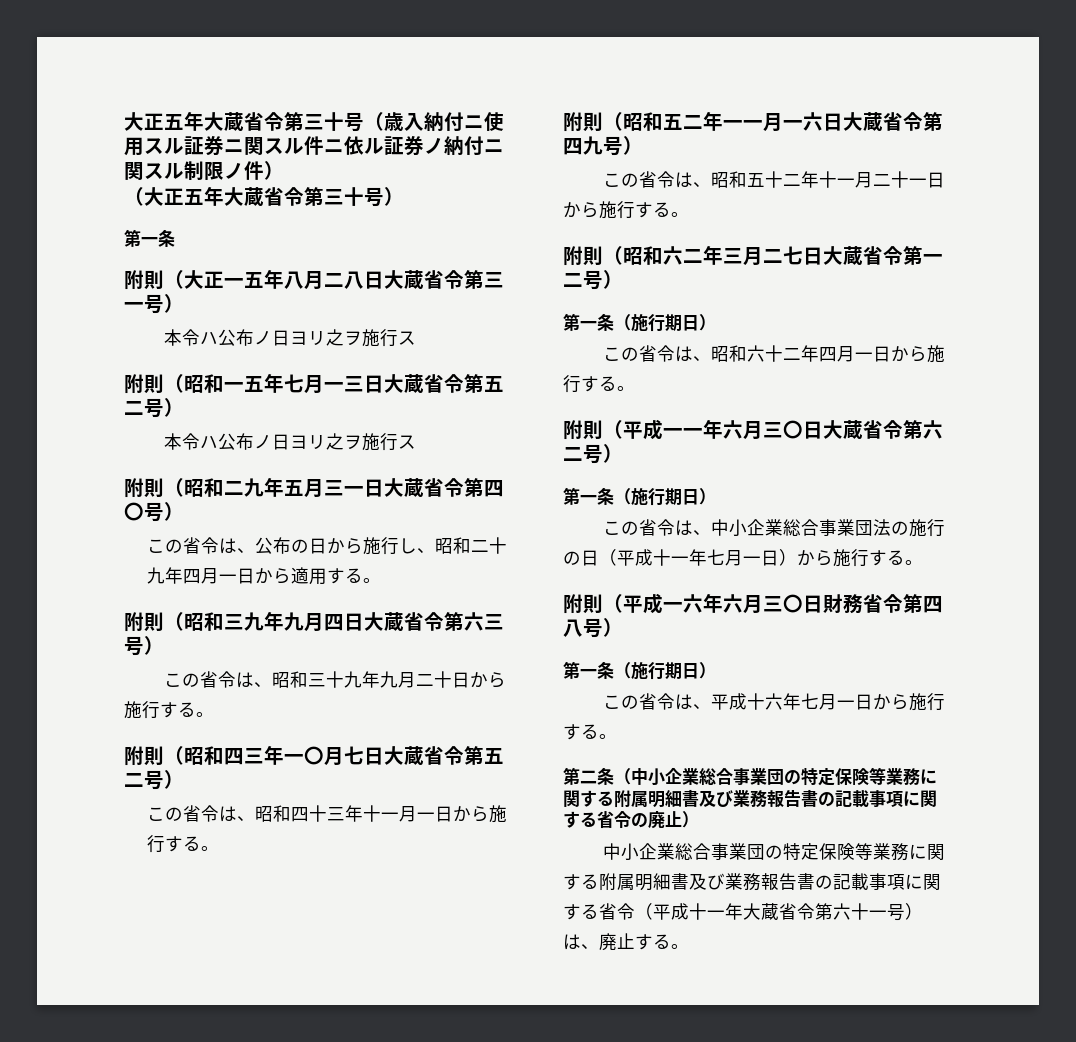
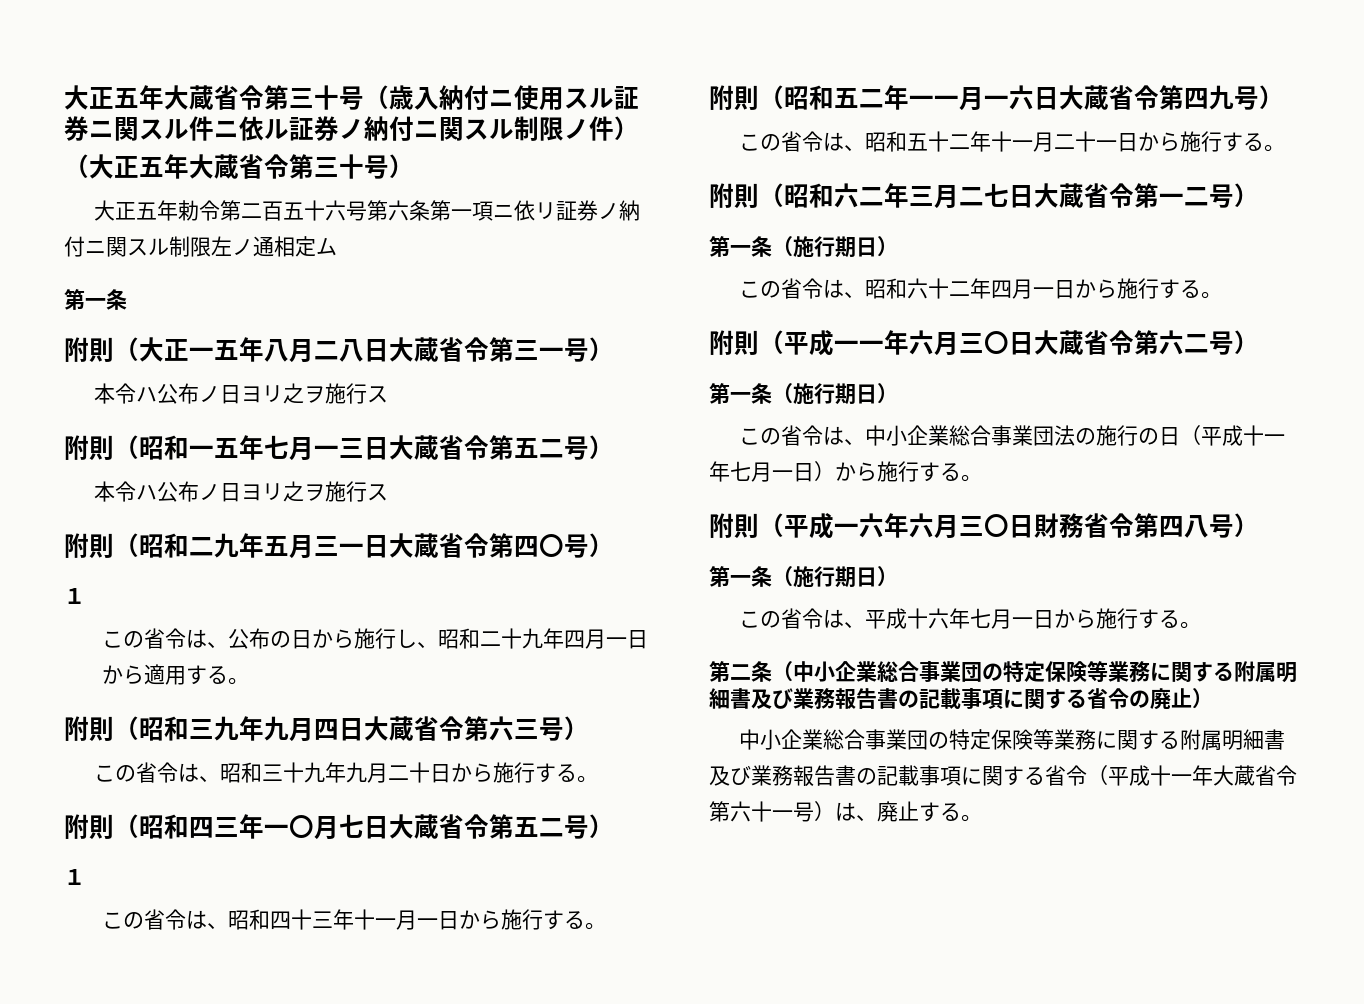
(404, 196) none -> [93,200,640,221] [64,236,337,257] // 大正五年勅令第二百五十六号第六条第一項ニ依リ証券ノ納付ニ関スル制限左ノ通相定ム
(184, 511) none -> [64,588,85,604] // １
(184, 779) none -> [64,869,85,885] // １

